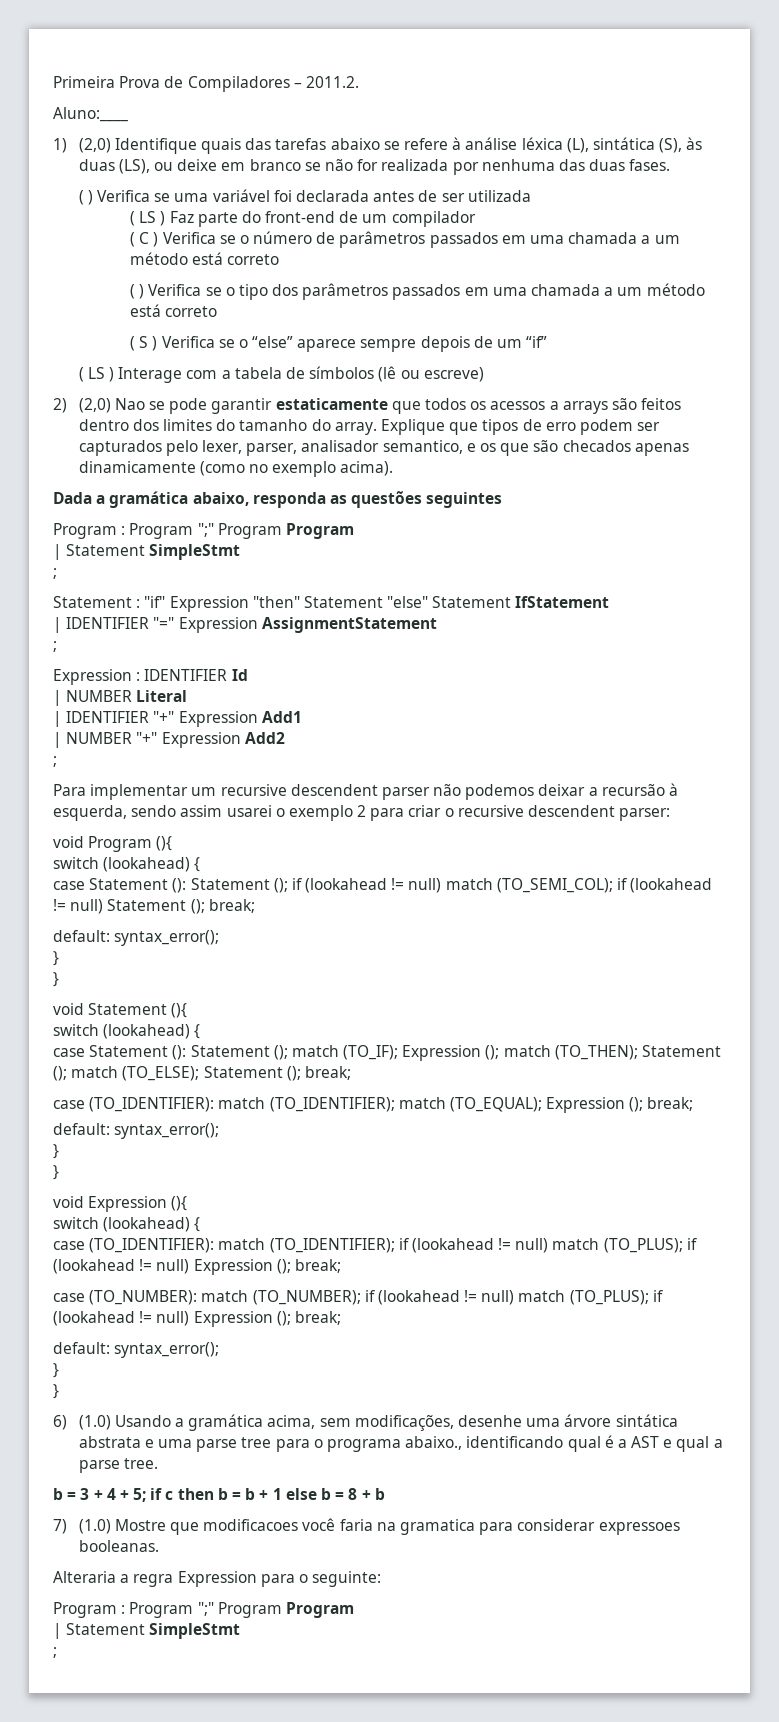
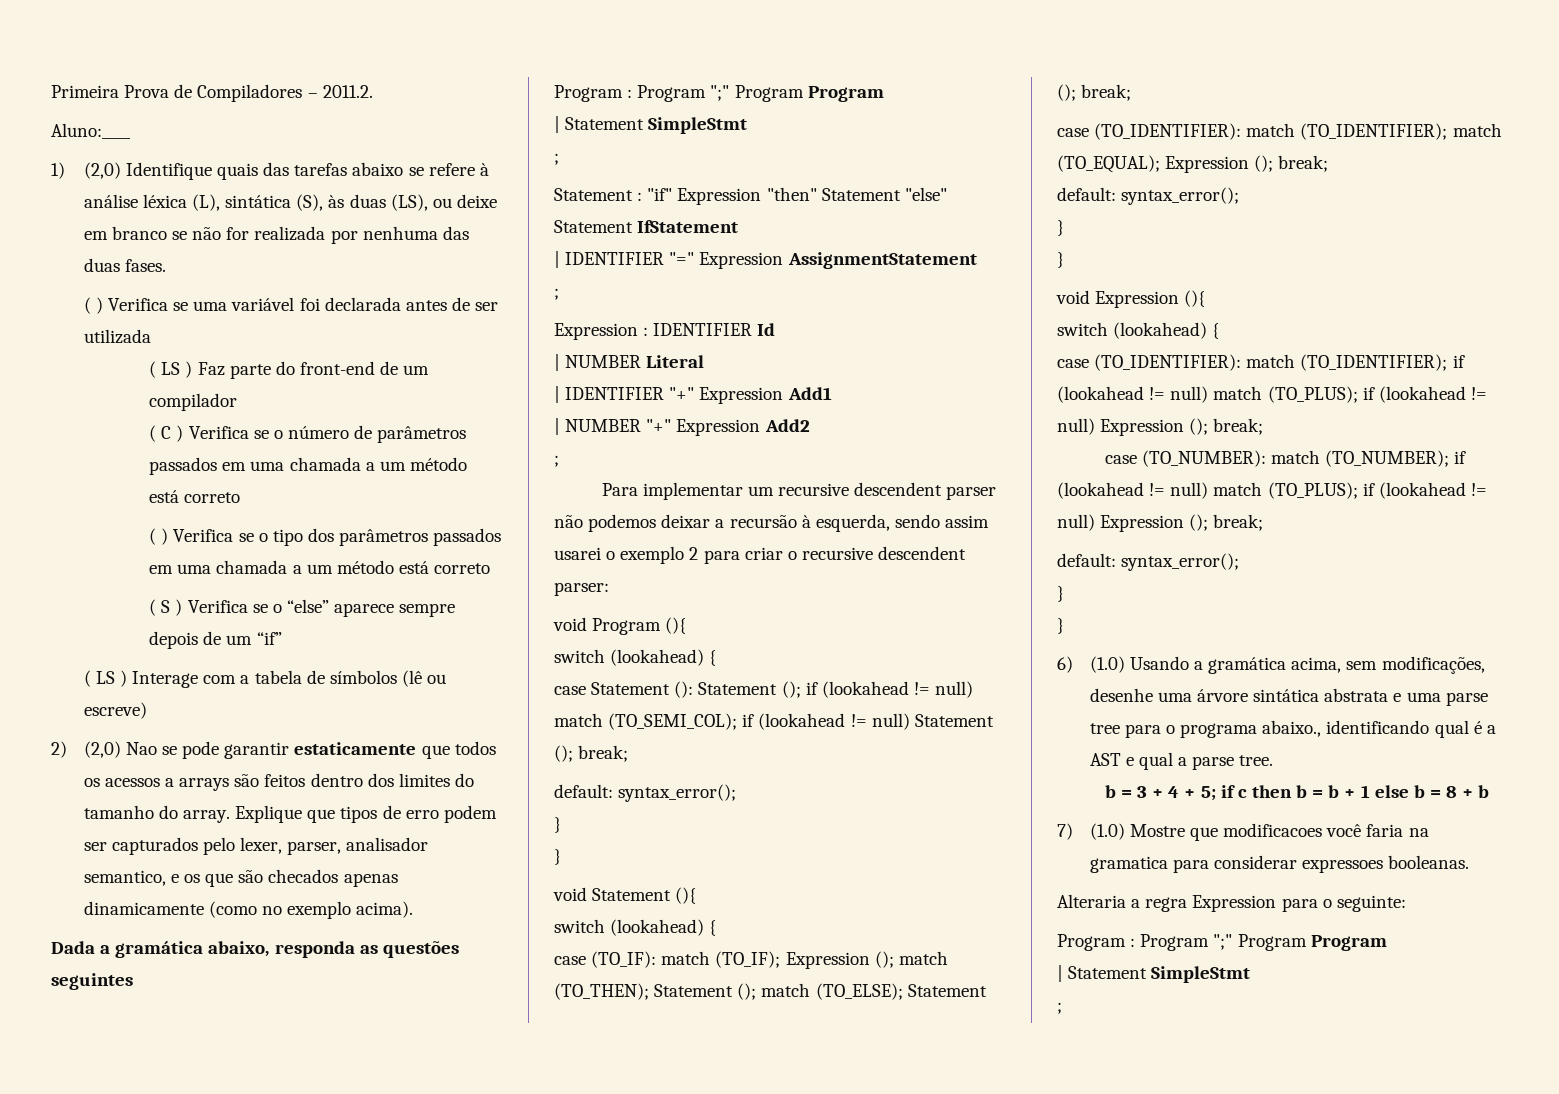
[89,1045,288,1060] Statement (): Statement (); -> [591,951,657,968] (TO_IF):

